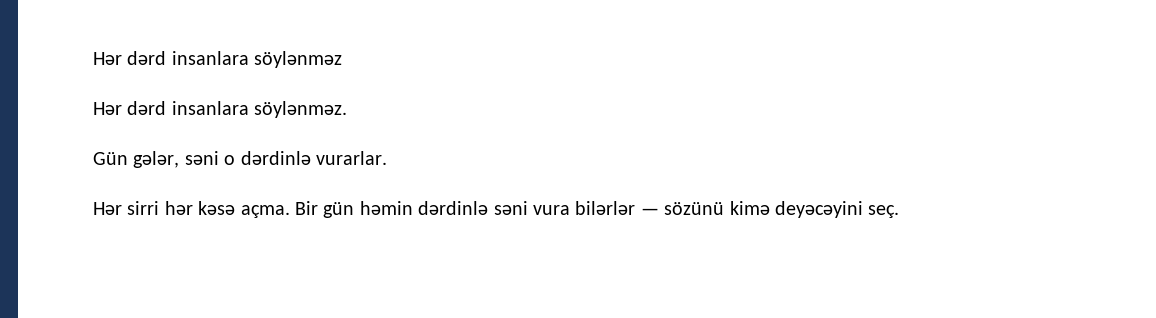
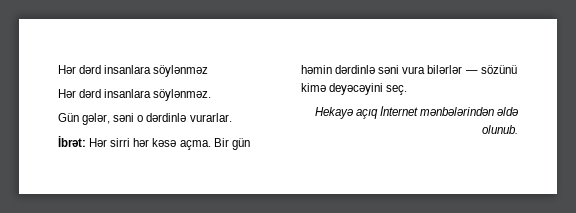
(387, 158) none -> [58,135,86,147] İbrət:
(900, 211) none -> [314,106,518,119] [482,125,518,134] // Hekayə açıq İnternet mənbələrindən əldə olunub.

